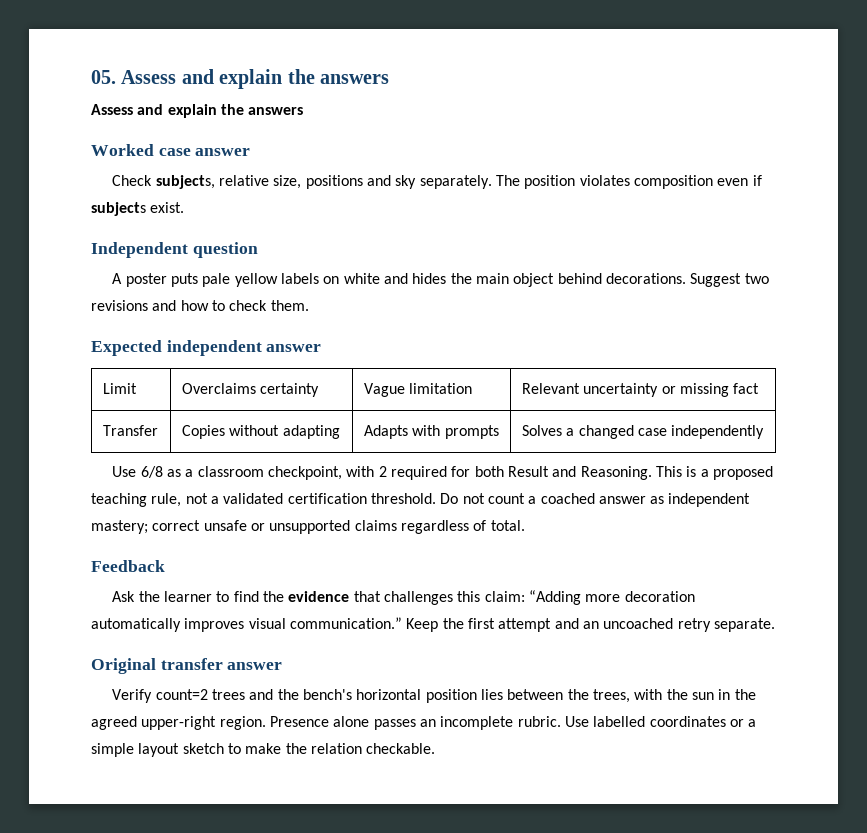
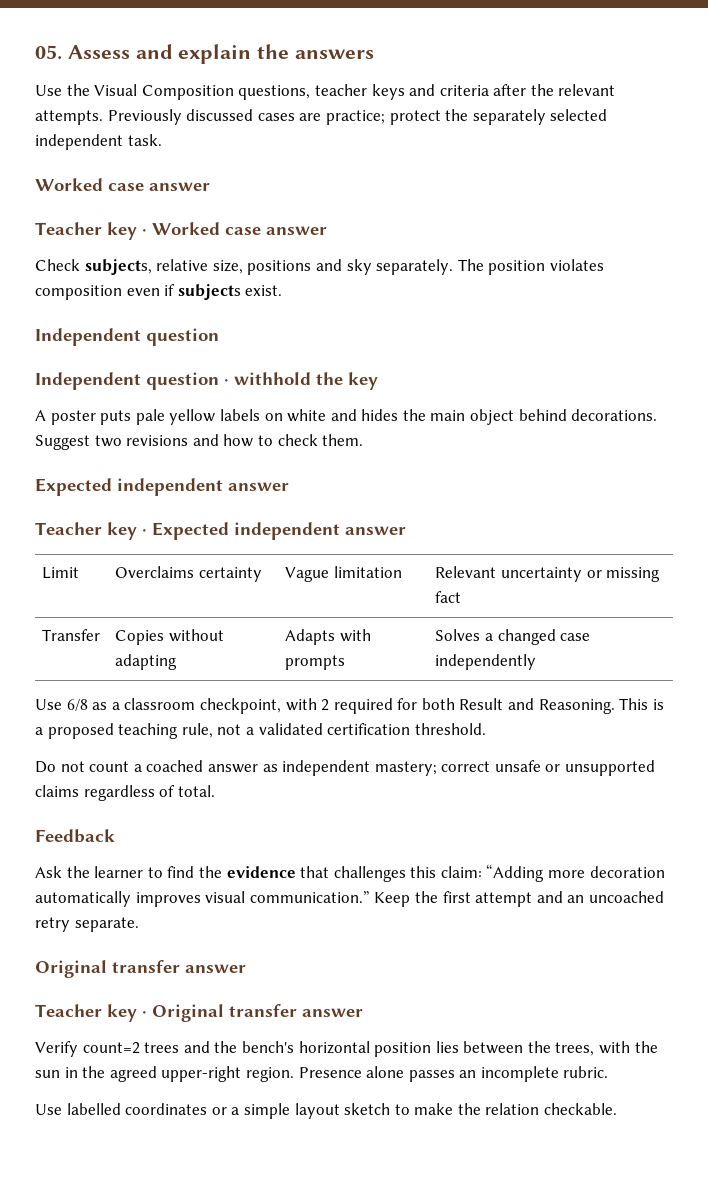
[91,104,304,118] Assess and explain the answers // -> [35,84,616,100] [35,109,608,125] [35,134,162,150] [35,178,210,191] [35,222,147,240] Use the Visual Composition questions, teacher keys and criteria after the relevant attempts. Previously discussed cases are practice; protect the separately selected independent task. // Worked case answer // Teacher key ·
(258, 250) none -> [35,372,378,390] // Independent question · withhold the key
(322, 348) none -> [35,522,406,540] // Teacher key · Expected independent answer
(436, 498) none -> (486, 729) //
(283, 666) none -> [35,1004,363,1022] // Teacher key · Original transfer answer
(561, 721) none -> (609, 1072) //

